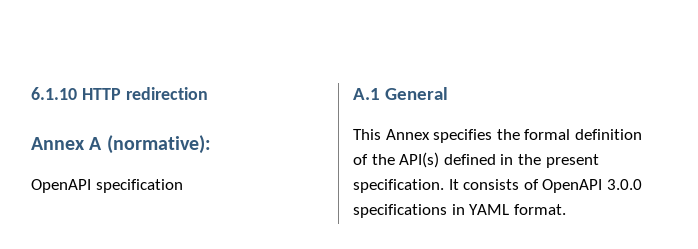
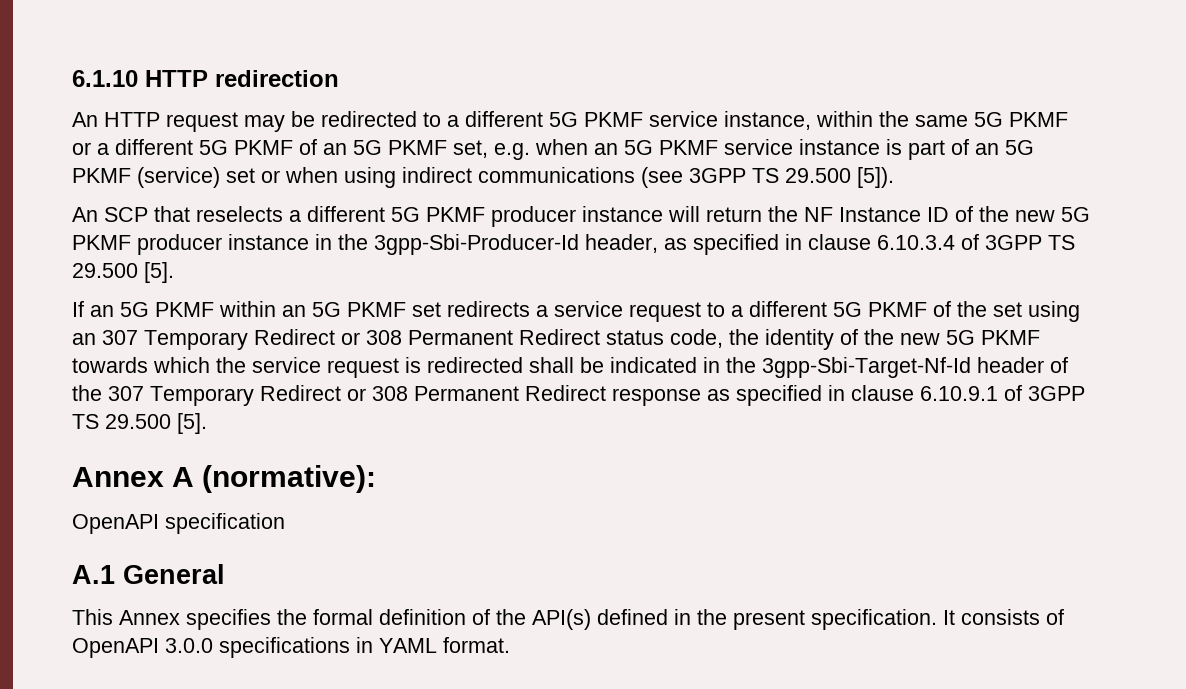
(208, 93) none -> [72,111,1068,132] [72,139,1034,160] [72,167,894,188] [72,206,1090,227] [72,234,1075,255] [72,262,174,283] [72,301,1080,322] [72,329,1040,350] [72,357,1068,378] [72,385,1085,406] [72,413,207,434] // An HTTP request may be redirected to a different 5G PKMF service instance, within the same 5G PKMF or a different 5G PKMF of an 5G PKMF set, e.g. when an 5G PKMF service instance is part of an 5G PKMF (service) set or when using indirect communications (see 3GPP TS 29.500 [5]). // An SCP that reselects a different 5G PKMF producer instance will return the NF Instance ID of the new 5G PKMF producer instance in the 3gpp-Sbi-Producer-Id header, as specified in clause 6.10.3.4 of 3GPP TS 29.500 [5]. // If an 5G PKMF within an 5G PKMF set redirects a service request to a different 5G PKMF of the set using an 307 Temporary Redirect or 308 Permanent Redirect status code, the identity of the new 5G PKMF towards which the service request is redirected shall be indicated in the 3gpp-Sbi-Target-Nf-Id header of the 307 Temporary Redirect or 308 Permanent Redirect response as specified in clause 6.10.9.1 of 3GPP TS 29.500 [5].

